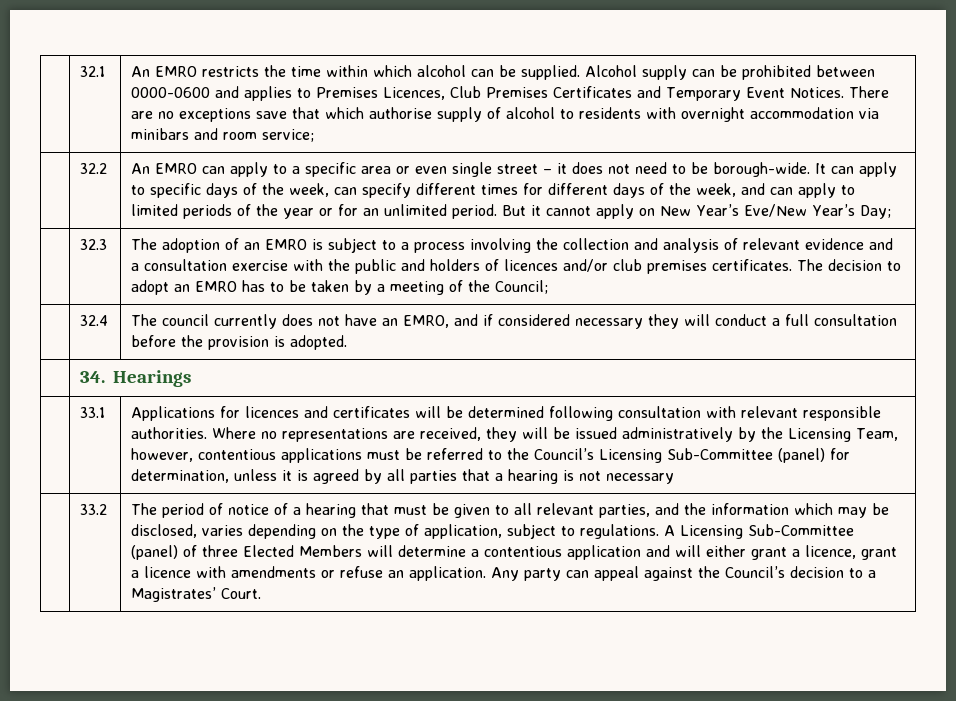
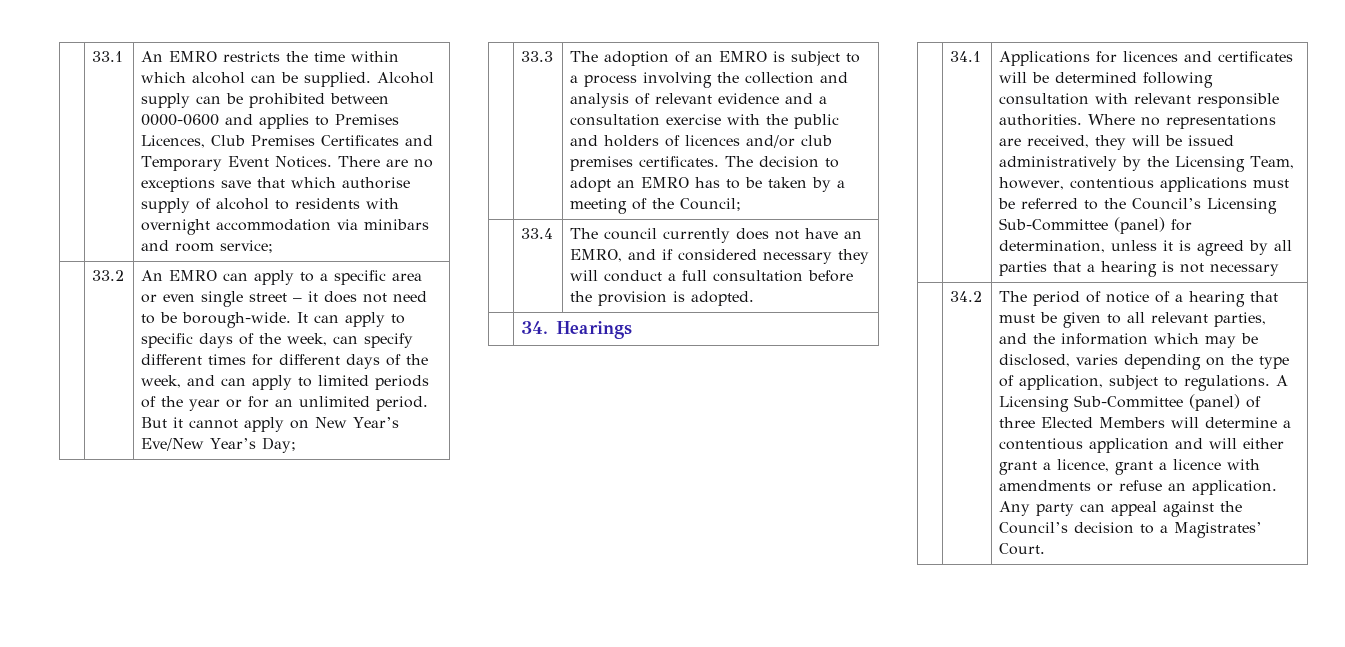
[79,66,105,77] | 32.1 -> [92,51,124,62] | 33.1
[79,163,107,174] 32.2 -> [92,270,125,281] 33.2
[79,239,107,250] 32.3 -> [521,51,554,62] 33.3
[79,315,108,326] 32.4 -> [521,228,554,239] 33.4
[79,407,105,418] 33.1 -> [950,51,982,62] 34.1
[79,504,107,515] 33.2 -> [950,291,983,302] 34.2

